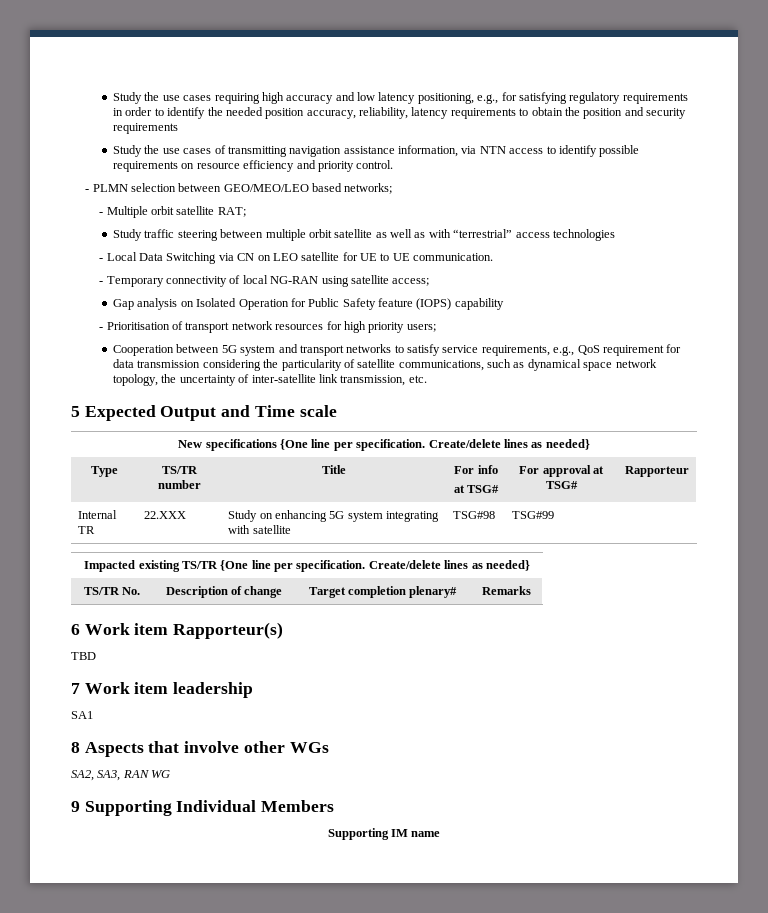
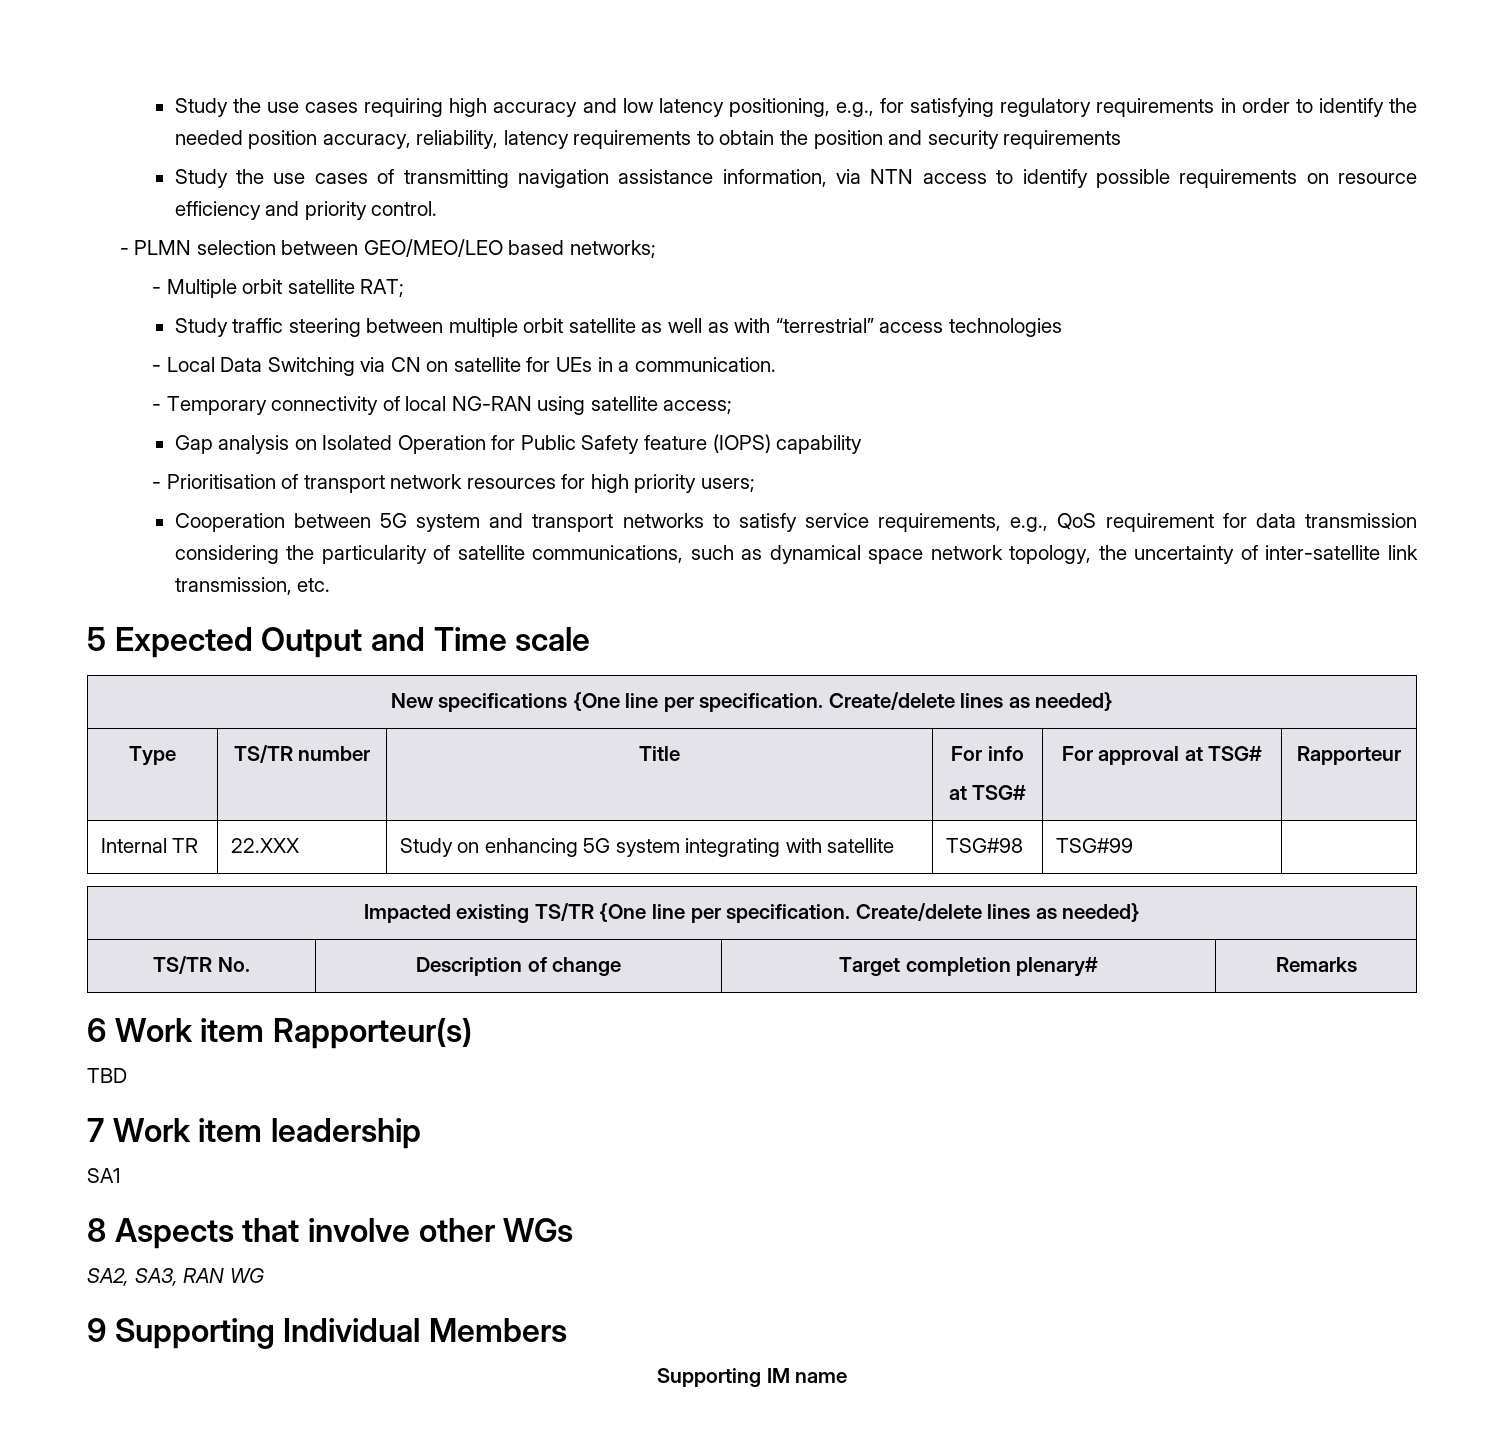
[272,253,298,261] LEO -> (449, 366) none
[360,253,410,261] UE to UE -> [555,357,630,372] UEs in a

